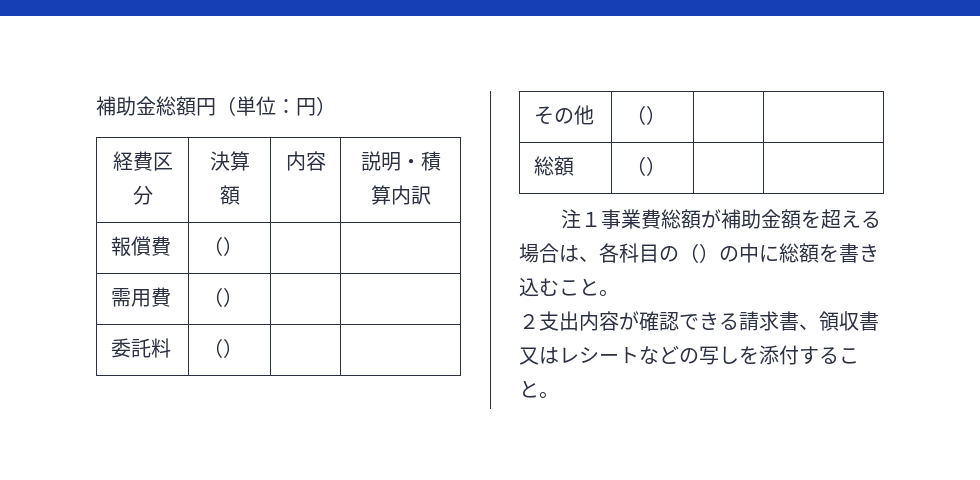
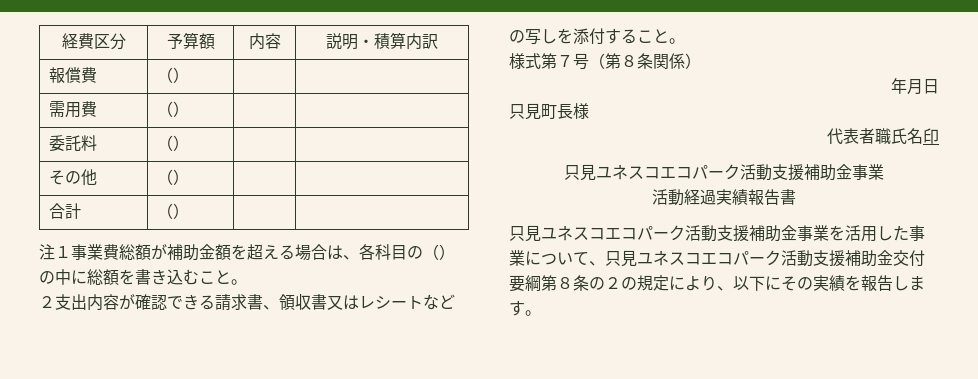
[96,96,336,116] 補助金総額円（単位：円） // -> (61, 41) none
[209,151,230,171] 決 -> [166,33,183,49] 予
[533,156,574,176] 総額 -> [48,203,81,219] 合計
(559, 395) none -> [509,53,701,70] [891,78,939,95] [509,103,589,120] [827,128,939,145] [564,164,884,181] [652,189,796,206] [509,225,925,242] [509,250,925,267] [509,275,925,292] [509,300,541,316] // 様式第７号（第８条関係） // 年月日 // 只見町長様 // 代表者職氏名印 // 只見ユネスコエコパーク活動支援補助金事業 // 活動経過実績報告書 // 只見ユネスコエコパーク活動支援補助金事業を活用した事業について、只見ユネスコエコパーク活動支援補助金交付要綱第８条の２の規定により、以下にその実績を報告します。

